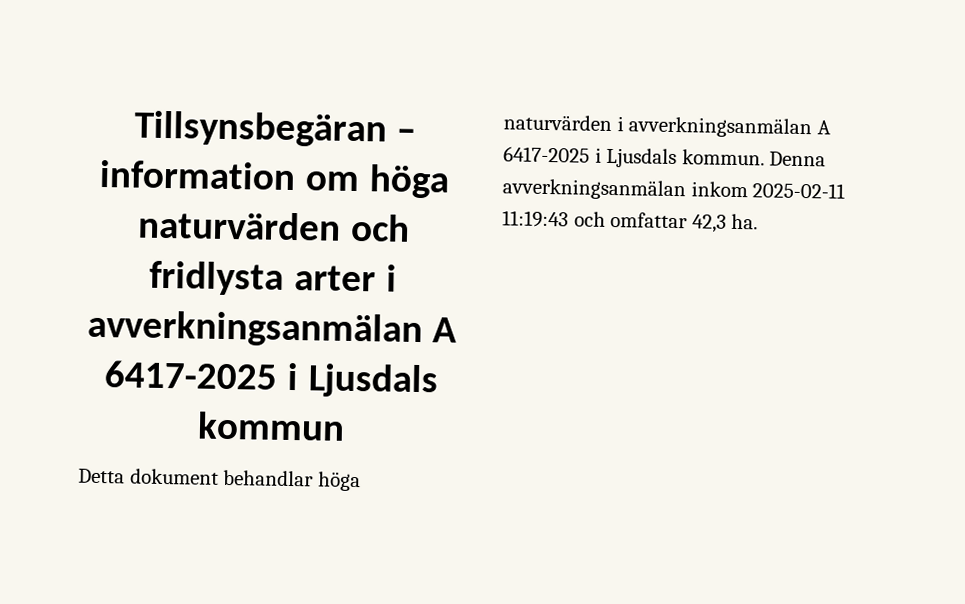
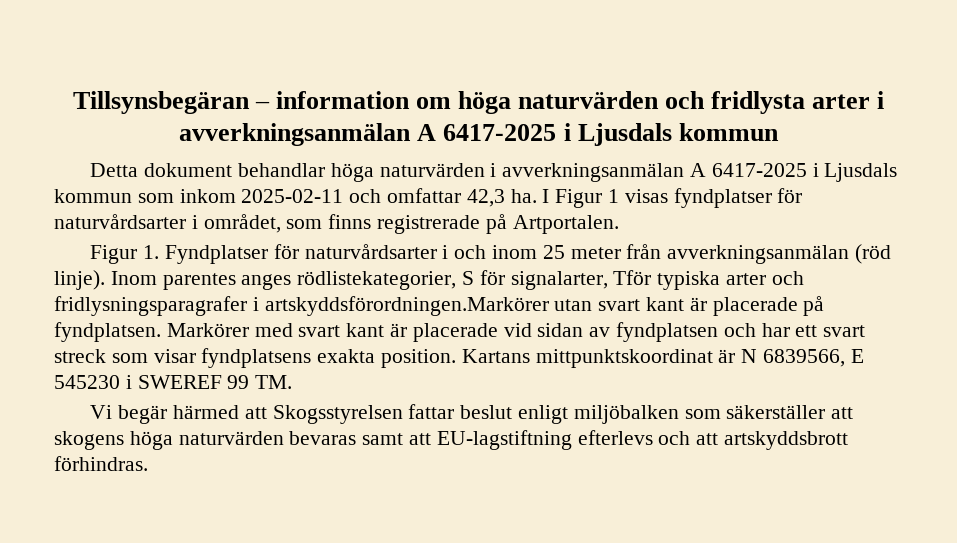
[681,149,827,167] [502,178,686,201] kommun. Denna avverkningsanmälan -> [54,189,174,203] kommun som
[502,210,569,228] 11:19:43 -> (344, 196) none
(759, 221) none -> [542,188,803,208] [54,214,619,234] [90,244,892,264] [54,270,804,290] [54,296,825,316] [54,322,866,342] [54,348,864,368] [54,375,293,389] [90,404,854,424] [54,430,849,450] [54,456,148,471] I Figur 1 visas fyndplatser för naturvårdsarter i området, som finns registrerade på Artportalen. // Figur 1. Fyndplatser för naturvårdsarter i och inom 25 meter från avverkningsanmälan (röd linje). Inom parentes anges rödlistekategorier, S för signalarter, Tför typiska arter och fridlysningsparagrafer i artskyddsförordningen.Markörer utan svart kant är placerade på fyndplatsen. Markörer med svart kant är placerade vid sidan av fyndplatsen och har ett svart streck som visar fyndplatsens exakta position. Kartans mittpunktskoordinat är N 6839566, E 545230 i SWEREF 99 TM. // Vi begär härmed att Skogsstyrelsen fattar beslut enligt miljöbalken som säkerställer att skogens höga naturvärden bevaras samt att EU-lagstiftning efterlevs och att artskyddsbrott förhindras.

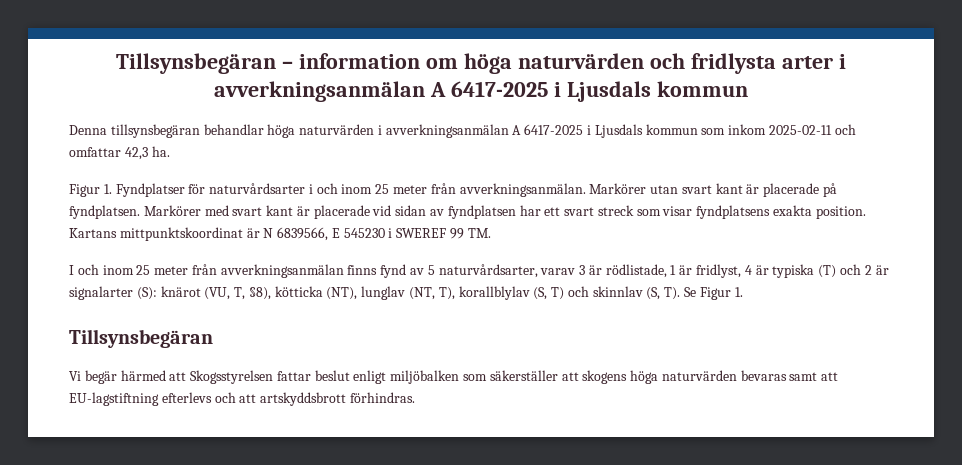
[90,163,233,177] Detta dokument -> [69,124,200,138] Denna tillsynsbegäran
[542,188,803,208] [54,214,619,234] I Figur 1 visas fyndplatser för naturvårdsarter i området, som finns registrerade på Artportalen. -> (170, 151) none
[667,244,892,264] [54,270,804,290] [54,296,549,316] avverkningsanmälan (röd linje). Inom parentes anges rödlistekategorier, S för signalarter, Tför typiska arter och fridlysningsparagrafer i artskyddsförordningen.Markörer -> [459,183,647,197] avverkningsanmälan. Markörer
[723,323,756,337] och -> (516, 212) none
(293, 382) none -> [69,264,889,278] [69,286,743,300] [69,329,213,348] // I och inom 25 meter från avverkningsanmälan finns fynd av 5 naturvårdsarter, varav 3 är rödlistade, 1 är fridlyst, 4 är typiska (T) och 2 är signalarter (S): knärot (VU, T, §8), kötticka (NT), lunglav (NT, T), korallblylav (S, T) och skinnlav (S, T). Se Figur 1. // Tillsynsbegäran

